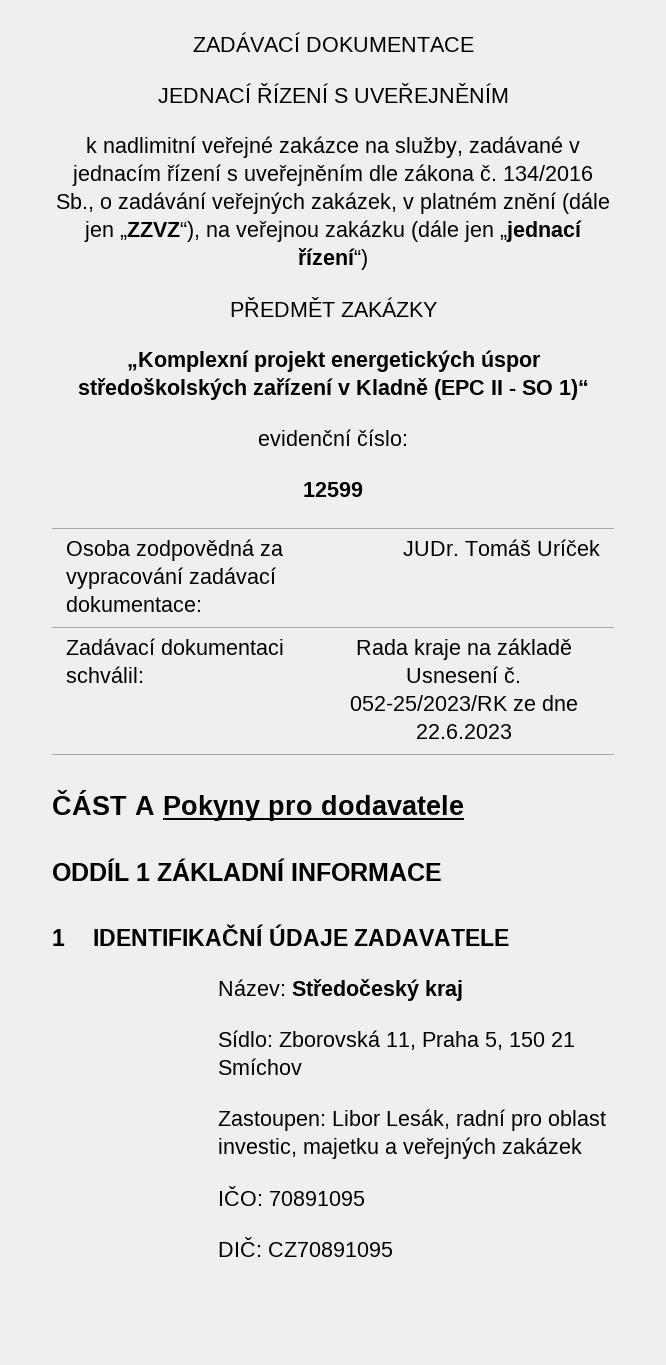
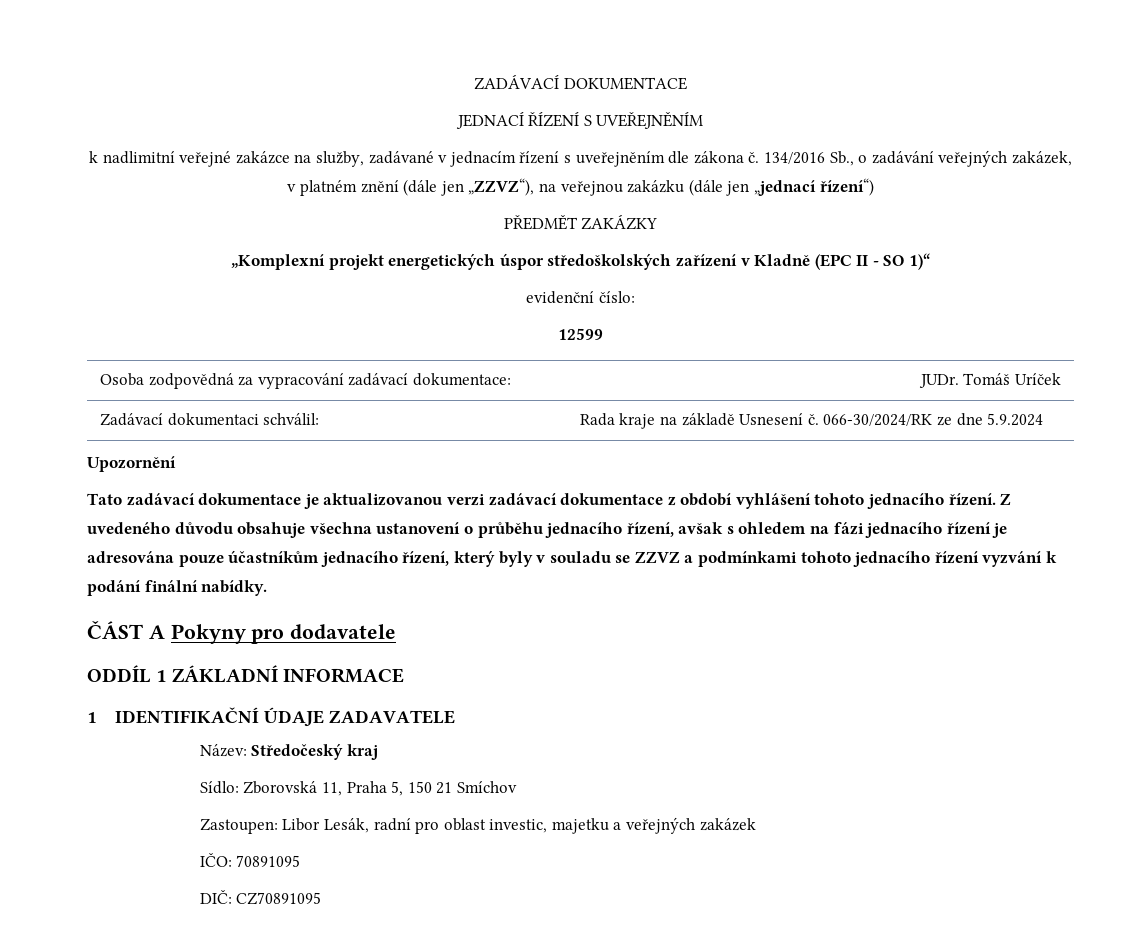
[349,695,508,711] 052-25/2023/RK -> [823,414,933,426] 066-30/2024/RK
[415,724,512,739] 22.6.2023 -> [987,413,1044,426] [87,456,176,472] [87,493,1012,509] [87,522,1008,538] [87,550,1058,567] [87,580,268,596] 5.9.2024 // Upozornění // Tato zadávací dokumentace je aktualizovanou verzi zadávací dokumentace z období vyhlášení tohoto jednacího řízení. Z uvedeného důvodu obsahuje všechna ustanovení o průběhu jednacího řízení, avšak s ohledem na fázi jednacího řízení je adresována pouze účastníkům jednacího řízení, který byly v souladu se ZZVZ a podmínkami tohoto jednacího řízení vyzvání k podání finální nabídky.

